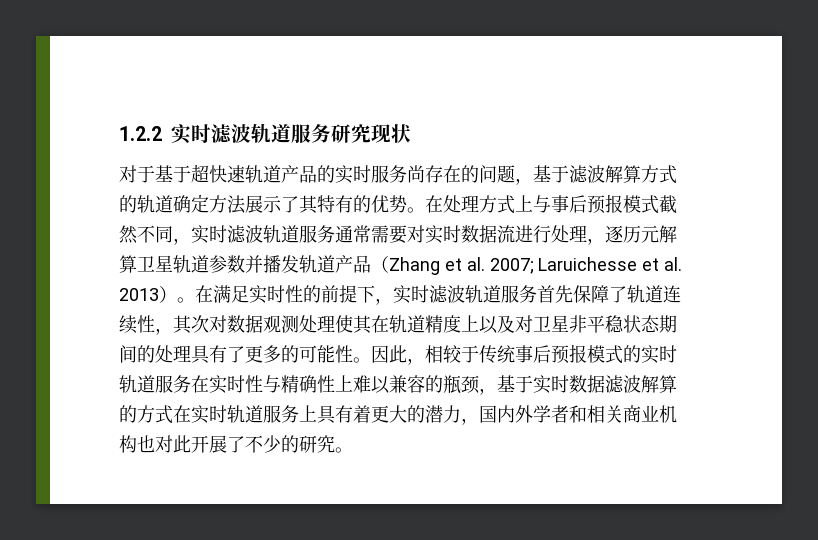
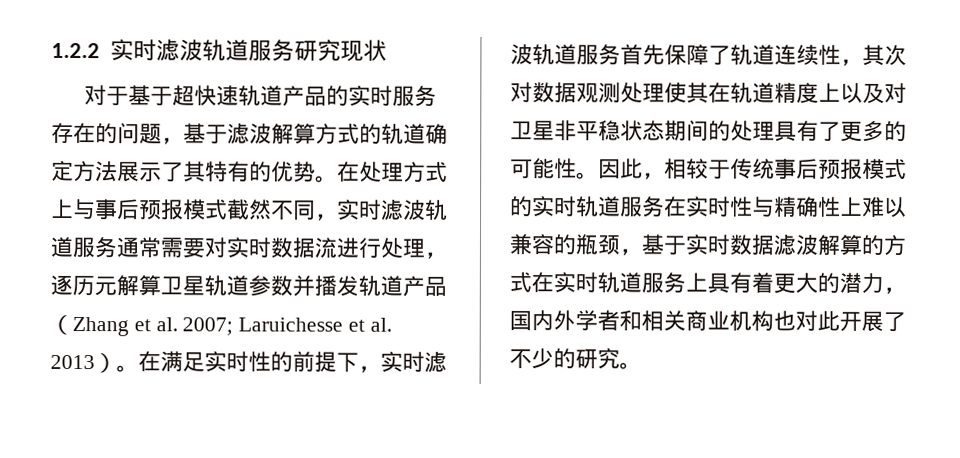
[407,165,425,183] 尚 -> (437, 96) none

